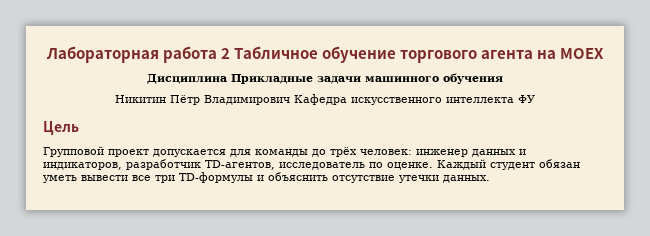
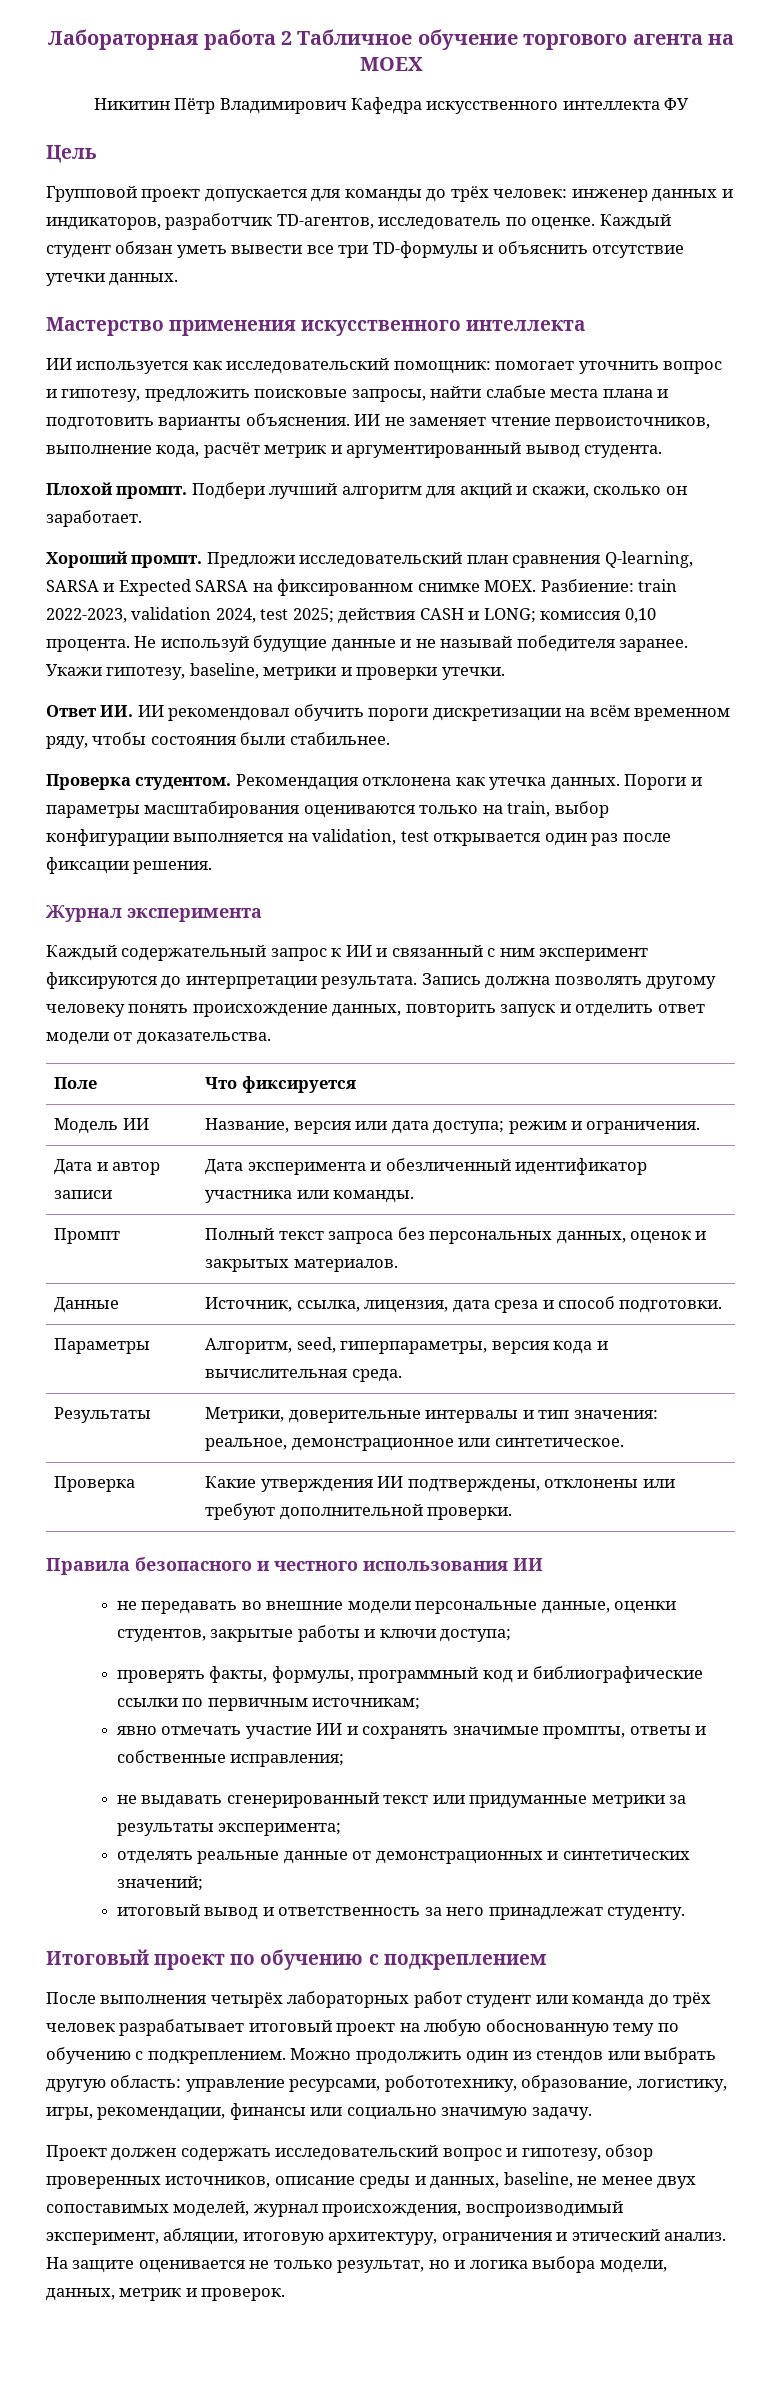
[147,73,503,84] // Дисциплина Прикладные задачи машинного обучения -> (423, 64) none
(490, 179) none -> [46,317,586,336] [46,358,723,374] [46,385,669,402] [46,413,711,430] [46,442,663,458] [46,482,687,499] [46,510,142,527] [46,551,693,568] [46,579,678,596] [46,607,656,624] [46,635,689,652] [46,663,505,680] [46,704,731,721] [46,732,390,749] [46,774,702,790] [46,801,609,818] [46,829,671,846] [46,857,213,874] [46,905,262,922] [46,945,649,961] [46,972,717,989] [46,1004,705,1017] [46,1032,271,1045] [54,1077,98,1089] [205,1076,356,1093] [54,1118,149,1134] [205,1118,701,1134] [54,1159,161,1175] [54,1190,113,1199] [205,1158,648,1175] [205,1190,415,1203] [54,1228,121,1244] [205,1227,707,1244] [205,1259,398,1272] [54,1297,120,1313] [205,1296,723,1313] [54,1338,151,1354] [205,1337,608,1354] [205,1369,402,1382] [54,1407,152,1423] [205,1407,658,1423] [205,1438,624,1451] [54,1476,136,1492] [205,1476,675,1492] [205,1503,513,1520] [46,1557,543,1575] [116,1601,677,1614] [116,1625,512,1642] [116,1666,703,1683] [116,1698,421,1711] [116,1723,707,1739] [116,1750,345,1767] [116,1792,687,1808] [116,1823,342,1836] [116,1851,690,1864] [116,1876,203,1891] [116,1904,686,1920] [46,1949,547,1970] [46,1991,712,2008] [46,2019,679,2036] [46,2047,717,2064] [46,2075,727,2092] [46,2103,592,2120] [46,2144,654,2161] [46,2172,697,2189] [46,2201,623,2217] [46,2228,727,2245] [46,2256,667,2273] [46,2288,286,2301] // Мастерство применения искусственного интеллекта // ИИ используется как исследовательский помощник: помогает уточнить вопрос и гипотезу, предложить поисковые запросы, найти слабые места плана и подготовить варианты объяснения. ИИ не заменяет чтение первоисточников, выполнение кода, расчёт метрик и аргументированный вывод студента. // Плохой промпт. Подбери лучший алгоритм для акций и скажи, сколько он заработает. // Хороший промпт. Предложи исследовательский план сравнения Q-learning, SARSA и Expected SARSA на фиксированном снимке MOEX. Разбиение: train 2022-2023, validation 2024, test 2025; действия CASH и LONG; комиссия 0,10 процента. Не используй будущие данные и не называй победителя заранее. Укажи гипотезу, baseline, метрики и проверки утечки. // Ответ ИИ. ИИ рекомендовал обучить пороги дискретизации на всём временном ряду, чтобы состояния были стабильнее. // Проверка студентом. Рекомендация отклонена как утечка данных. Пороги и параметры масштабирования оцениваются только на train, выбор конфигурации выполняется на validation, test открывается один раз после фиксации решения. // Журнал эксперимента // Каждый содержательный запрос к ИИ и связанный с ним эксперимент фиксируются до интерпретации результата. Запись должна позволять другому человеку понять происхождение данных, повторить запуск и отделить ответ модели от доказательства. // Поле | Что фиксируется // Модель ИИ | Название, версия или дата доступа; режим и ограничения. // Дата и автор записи | Дата эксперимента и обезличенный идентификатор участника или команды. // Промпт | Полный текст запроса без персональных данных, оценок и закрытых материалов. // Данные | Источник, ссылка, лицензия, дата среза и способ подготовки. // Параметры | Алгоритм, seed, гиперпараметры, версия кода и вычислительная среда. // Результаты | Метрики, доверительные интервалы и тип значения: реальное, демонстрационное или синтетическое. // Проверка | Какие утверждения ИИ подтверждены, отклонены или требуют дополнительной проверки. // Правила безопасного и честного использования ИИ // не передавать во внешние модели персональные данные, оценки студентов, закрытые работы и ключи доступа; // проверять факты, формулы, программный код и библиографические ссылки по первичным источникам; // явно отмечать участие ИИ и сохранять значимые промпты, ответы и собственные исправления; // не выдавать сгенерированный текст или придуманные метрики за результаты эксперимента; // отделять реальные данные от демонстрационных и синтетических значений; // итоговый вывод и ответственность за него принадлежат студенту. // Итоговый проект по обучению с подкреплением // После выполнения четырёх лабораторных работ студент или команда до трёх человек разрабатывает итоговый проект на любую обоснованную тему по обучению с подкреплением. Можно продолжить один из стендов или выбрать другую область: управление ресурсами, робототехнику, образование, логистику, игры, рекомендации, финансы или социально значимую задачу. // Проект должен содержать исследовательский вопрос и гипотезу, обзор проверенных источников, описание среды и данных, baseline, не менее двух сопоставимых моделей, журнал происхождения, воспроизводимый эксперимент, абляции, итоговую архитектуру, ограничения и этический анализ. На защите оценивается не только результат, но и логика выбора модели, данных, метрик и проверок.

